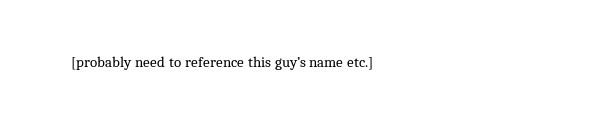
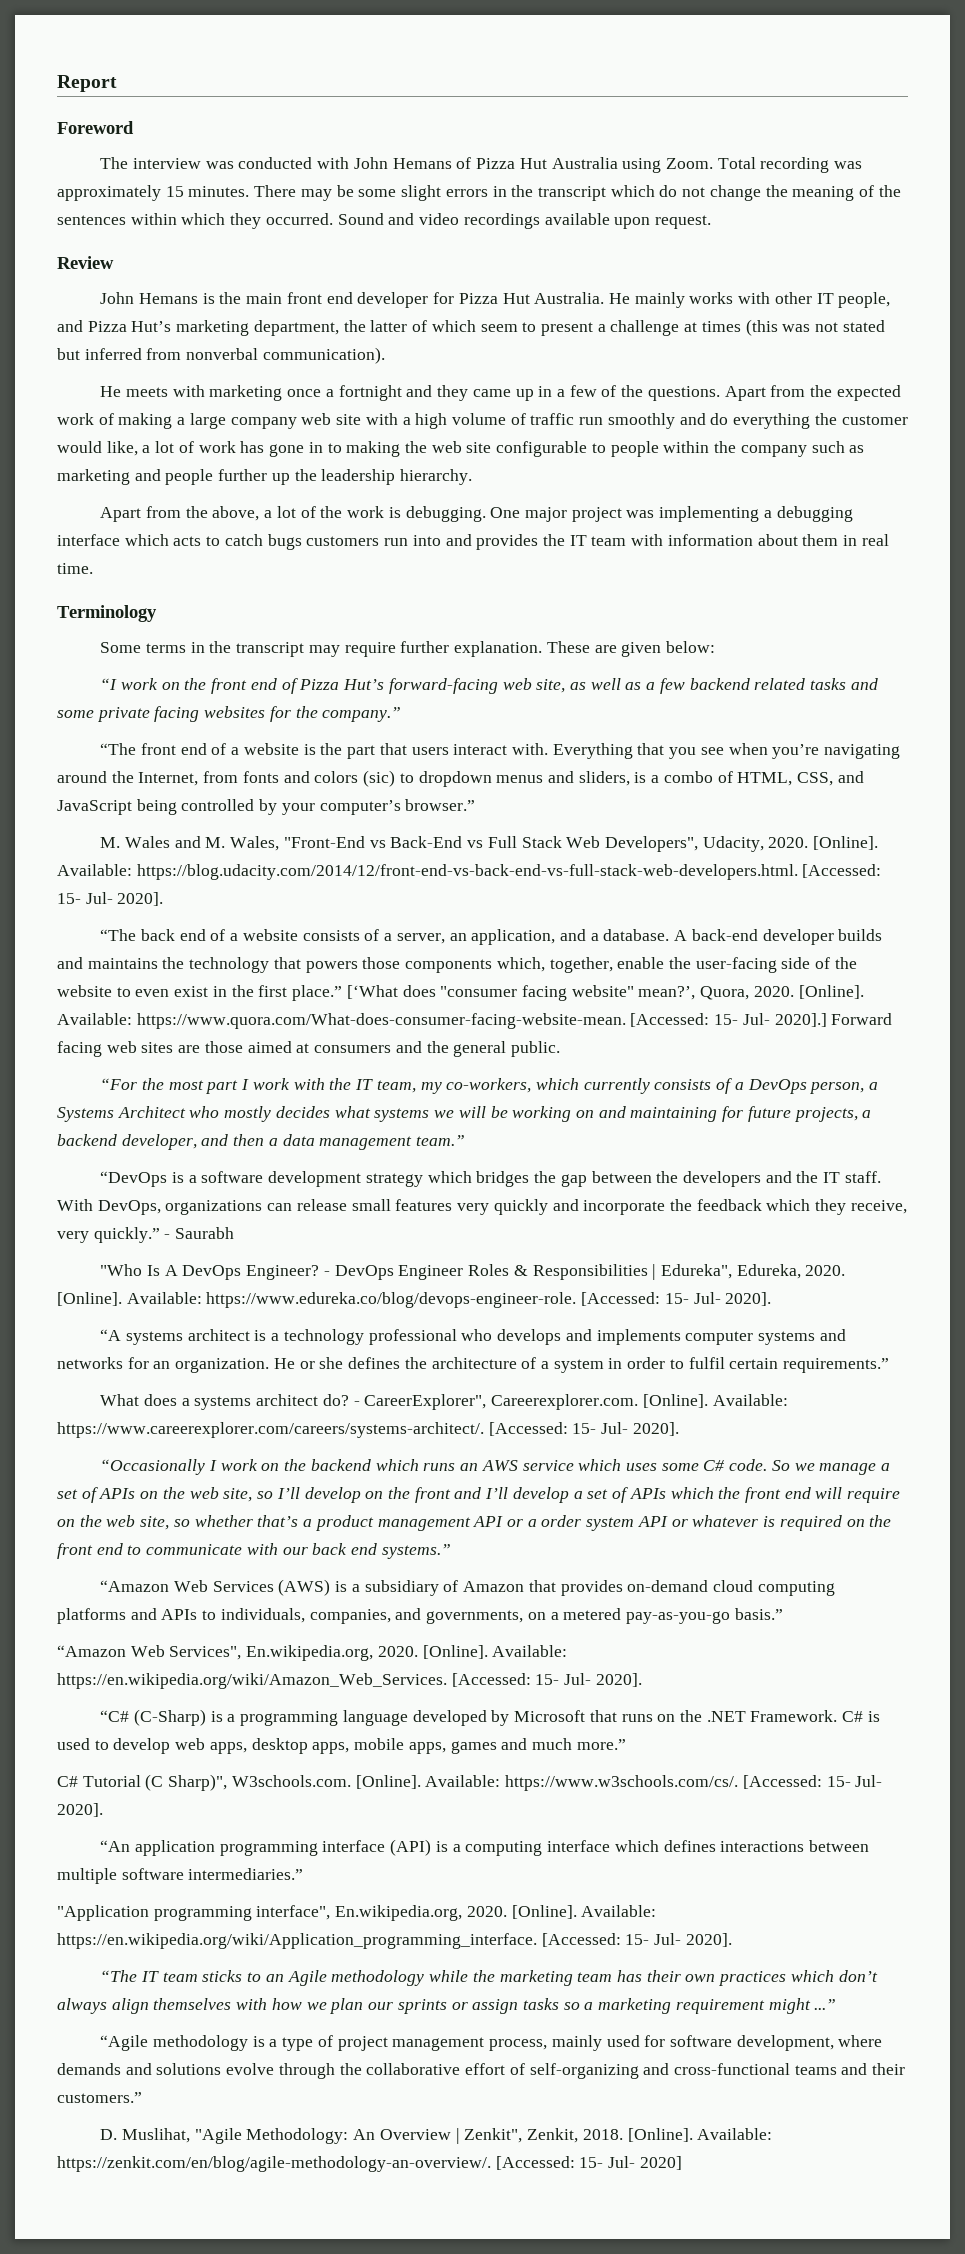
[71,56,374,70] [probably need to reference this guy’s name etc.] -> [57,75,117,92] [57,121,134,134] [100,157,863,173] [57,185,901,201] [57,213,711,229] [57,256,114,269] [100,292,891,308] [57,319,885,336] [57,347,385,364] [100,385,901,401] [57,413,908,429] [57,441,865,457] [57,469,473,485] [100,506,853,522] [57,534,889,550] [57,563,93,574] [57,605,157,622] [100,641,715,657] [100,678,878,694] [57,706,402,722] [100,743,901,759] [57,770,864,787] [57,799,476,815] [100,836,879,852] [57,864,882,880] [57,892,164,906] [100,929,883,945] [57,957,857,973] [57,985,864,1001] [57,1013,893,1029] [57,1041,560,1057] [100,1078,879,1094] [57,1106,872,1122] [57,1134,466,1150] [100,1171,881,1187] [57,1199,907,1215] [57,1227,235,1243] [100,1264,846,1280] [57,1292,772,1308] [100,1329,846,1345] [57,1357,890,1373] [100,1394,788,1410] [57,1422,679,1438] [100,1459,891,1475] [57,1487,901,1503] [57,1515,892,1531] [57,1543,451,1559] [100,1579,835,1596] [57,1608,783,1624] [57,1645,568,1661] [57,1673,642,1689] [100,1709,880,1726] [57,1738,626,1754] [57,1774,883,1791] [57,1803,103,1817] [100,1839,869,1856] [57,1868,304,1884] [57,1905,657,1921] [57,1933,732,1949] [100,1970,878,1986] [57,1998,837,2014] [100,2035,883,2051] [57,2063,906,2079] [57,2092,142,2103] [100,2128,773,2144] [57,2156,682,2172] Report // Foreword // The interview was conducted with John Hemans of Pizza Hut Australia using Zoom. Total recording was approximately 15 minutes. There may be some slight errors in the transcript which do not change the meaning of the sentences within which they occurred. Sound and video recordings available upon request. // Review // John Hemans is the main front end developer for Pizza Hut Australia. He mainly works with other IT people, and Pizza Hut’s marketing department, the latter of which seem to present a challenge at times (this was not stated but inferred from nonverbal communication). // He meets with marketing once a fortnight and they came up in a few of the questions. Apart from the expected work of making a large company web site with a high volume of traffic run smoothly and do everything the customer would like, a lot of work has gone in to making the web site configurable to people within the company such as marketing and people further up the leadership hierarchy. // Apart from the above, a lot of the work is debugging. One major project was implementing a debugging interface which acts to catch bugs customers run into and provides the IT team with information about them in real time. // Terminology // Some terms in the transcript may require further explanation. These are given below: // “I work on the front end of Pizza Hut’s forward-facing web site, as well as a few backend related tasks and some private facing websites for the company.” // “The front end of a website is the part that users interact with. Everything that you see when you’re navigating around the Internet, from fonts and colors (sic) to dropdown menus and sliders, is a combo of HTML, CSS, and JavaScript being controlled by your computer’s browser.” // M. Wales and M. Wales, "Front-End vs Back-End vs Full Stack Web Developers", Udacity, 2020. [Online]. Available: https://blog.udacity.com/2014/12/front-end-vs-back-end-vs-full-stack-web-developers.html. [Accessed: 15- Jul- 2020]. // “The back end of a website consists of a server, an application, and a database. A back-end developer builds and maintains the technology that powers those components which, together, enable the user-facing side of the website to even exist in the first place.” [‘What does "consumer facing website" mean?’, Quora, 2020. [Online]. Available: https://www.quora.com/What-does-consumer-facing-website-mean. [Accessed: 15- Jul- 2020].] Forward facing web sites are those aimed at consumers and the general public. // “For the most part I work with the IT team, my co-workers, which currently consists of a DevOps person, a Systems Architect who mostly decides what systems we will be working on and maintaining for future projects, a backend developer, and then a data management team.” // “DevOps is a software development strategy which bridges the gap between the developers and the IT staff. With DevOps, organizations can release small features very quickly and incorporate the feedback which they receive, very quickly.” - Saurabh // "Who Is A DevOps Engineer? - DevOps Engineer Roles & Responsibilities | Edureka", Edureka, 2020. [Online]. Available: https://www.edureka.co/blog/devops-engineer-role. [Accessed: 15- Jul- 2020]. // “A systems architect is a technology professional who develops and implements computer systems and networks for an organization. He or she defines the architecture of a system in order to fulfil certain requirements.” // What does a systems architect do? ‐ CareerExplorer", Careerexplorer.com. [Online]. Available: https://www.careerexplorer.com/careers/systems-architect/. [Accessed: 15- Jul- 2020]. // “Occasionally I work on the backend which runs an AWS service which uses some C# code. So we manage a set of APIs on the web site, so I’ll develop on the front and I’ll develop a set of APIs which the front end will require on the web site, so whether that’s a product management API or a order system API or whatever is required on the front end to communicate with our back end systems.” // “Amazon Web Services (AWS) is a subsidiary of Amazon that provides on-demand cloud computing platforms and APIs to individuals, companies, and governments, on a metered pay-as-you-go basis.” // “Amazon Web Services", En.wikipedia.org, 2020. [Online]. Available: https://en.wikipedia.org/wiki/Amazon_Web_Services. [Accessed: 15- Jul- 2020]. // “C# (C-Sharp) is a programming language developed by Microsoft that runs on the .NET Framework. C# is used to develop web apps, desktop apps, mobile apps, games and much more.” // C# Tutorial (C Sharp)", W3schools.com. [Online]. Available: https://www.w3schools.com/cs/. [Accessed: 15- Jul- 2020]. // “An application programming interface (API) is a computing interface which defines interactions between multiple software intermediaries.” // "Application programming interface", En.wikipedia.org, 2020. [Online]. Available: https://en.wikipedia.org/wiki/Application_programming_interface. [Accessed: 15- Jul- 2020]. // “The IT team sticks to an Agile methodology while the marketing team has their own practices which don’t always align themselves with how we plan our sprints or assign tasks so a marketing requirement might ...” // “Agile methodology is a type of project management process, mainly used for software development, where demands and solutions evolve through the collaborative effort of self-organizing and cross-functional teams and their customers.” // D. Muslihat, "Agile Methodology: An Overview | Zenkit", Zenkit, 2018. [Online]. Available: https://zenkit.com/en/blog/agile-methodology-an-overview/. [Accessed: 15- Jul- 2020]

